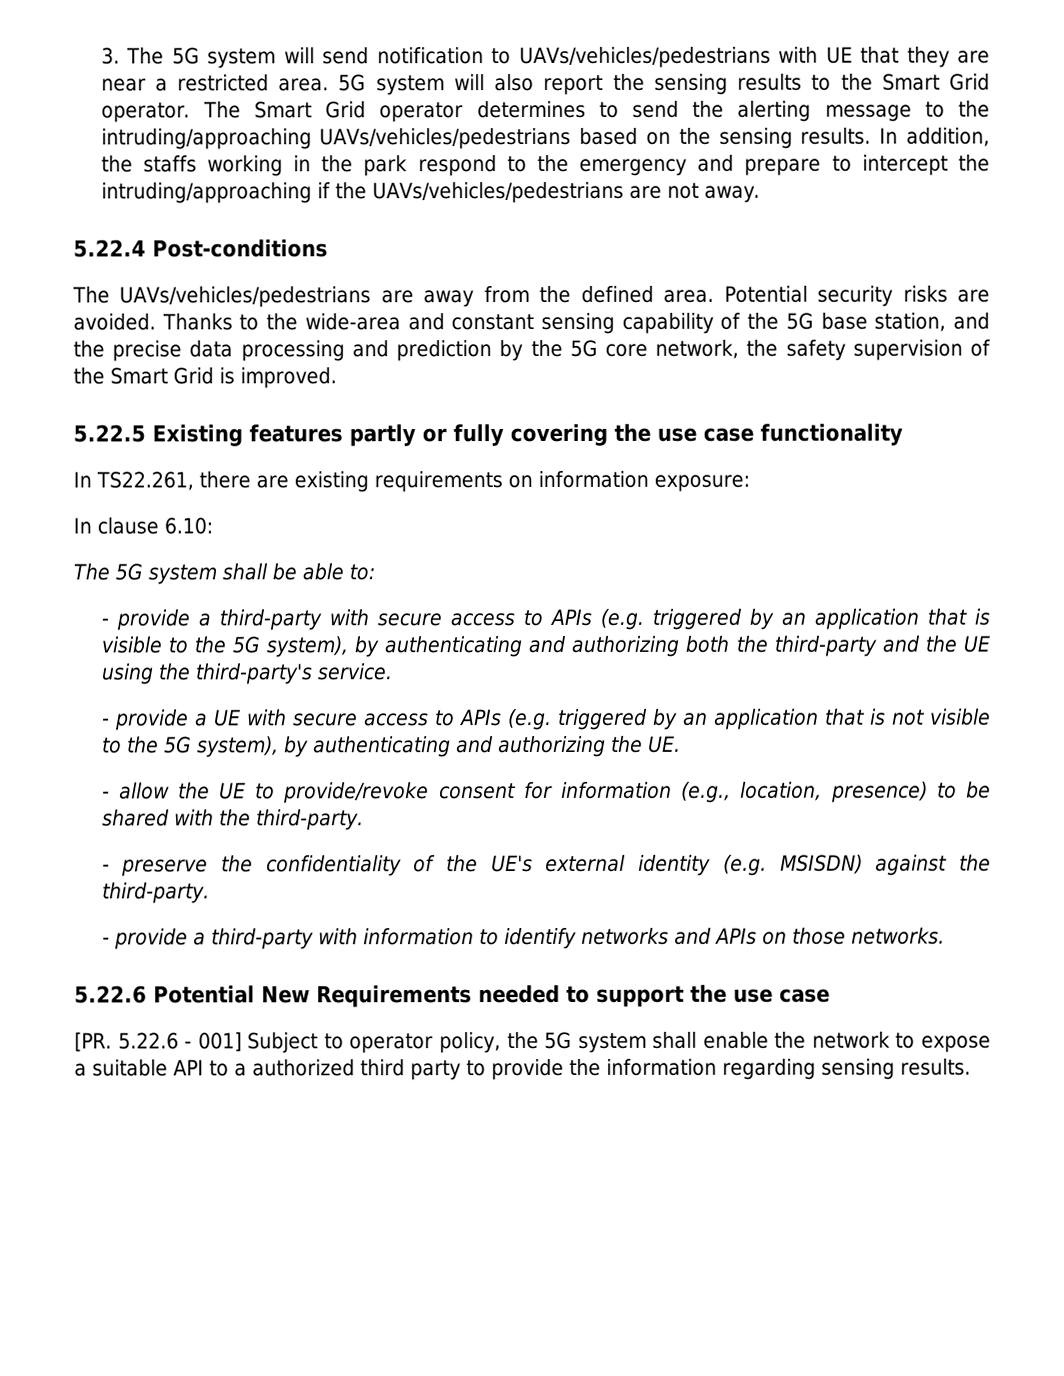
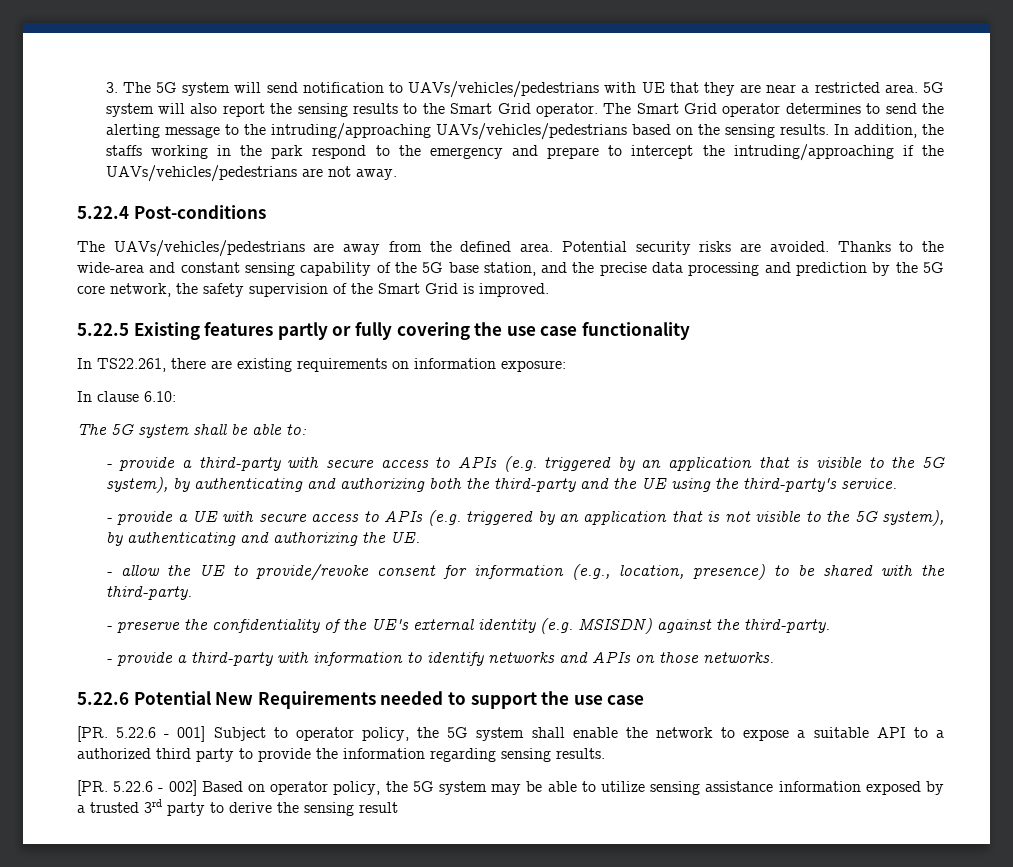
(971, 1067) none -> [77,780,945,796] [77,799,398,816] // [PR. 5.22.6 - 002] Based on operator policy, the 5G system may be able to utilize sensing assistance information exposed by a trusted 3rd party to derive the sensing result

